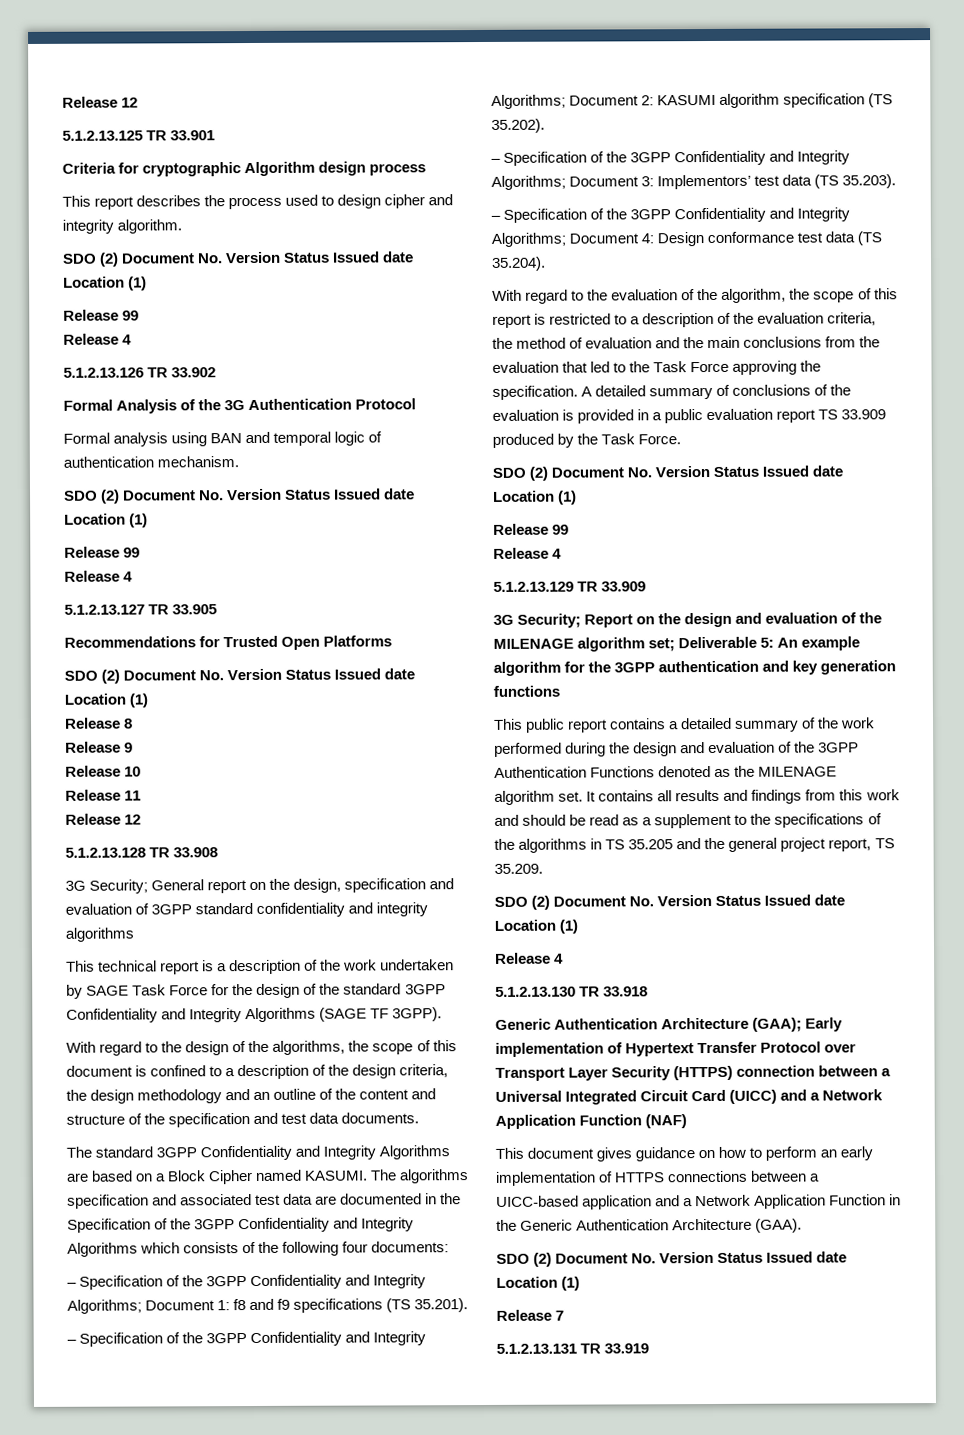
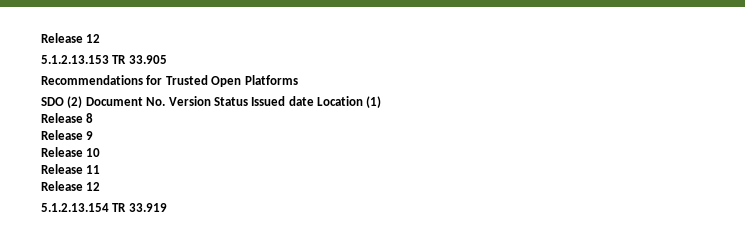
[62,96,139,108] [62,130,216,141] [62,161,427,177] [62,194,454,210] [62,219,183,234] [62,251,415,267] [63,276,148,291] [63,309,140,321] [63,333,133,345] [63,367,217,378] [63,398,417,414] [63,431,383,447] [63,456,240,468] [64,488,416,504] [64,513,149,528] [64,546,141,558] [64,570,134,582] [64,604,145,615] Release 12 // 5.1.2.13.125 TR 33.901 // Criteria for cryptographic Algorithm design process // This report describes the process used to design cipher and integrity algorithm. // SDO (2) Document No. Version Status Issued date Location (1) // Release 99 // Release 4 // 5.1.2.13.126 TR 33.902 // Formal Analysis of the 3G Authentication Protocol // Formal analysis using BAN and temporal logic of authentication mechanism. // SDO (2) Document No. Version Status Issued date Location (1) // Release 99 // Release 4 // 5.1.2.13.127 -> [41,33,101,43] [41,55,109,64] Release 12 // 5.1.2.13.153
[65,847,219,858] [65,878,455,894] [65,902,429,917] [65,927,134,942] [66,959,455,975] [66,983,446,999] [66,1007,443,1023] [66,1040,457,1056] [66,1064,449,1080] [66,1088,437,1104] [66,1112,420,1128] [66,1145,451,1161] [66,1169,470,1185] [67,1193,462,1209] [67,1217,415,1233] [67,1241,450,1257] [67,1274,427,1290] [67,1298,469,1314] [67,1331,427,1347] [491,93,894,109] [491,118,545,133] [491,150,851,166] [491,174,897,190] [491,207,851,223] [491,231,883,247] [491,256,546,271] [492,288,898,304] [492,312,877,328] [492,336,881,349] [492,360,822,375] [492,384,852,400] [492,408,887,424] [492,433,682,448] [492,465,844,481] [493,490,578,505] [493,523,570,535] [493,547,563,559] [493,581,647,592] [493,612,883,628] [493,636,861,652] [493,660,897,676] [493,685,560,697] [494,717,876,733] [494,741,860,757] [494,765,838,778] [494,789,900,805] [494,813,882,829] [494,837,895,853] [494,863,543,874] [494,894,846,910] [494,919,579,934] [495,952,565,964] [495,986,649,997] [495,1017,844,1032] [495,1041,857,1057] [495,1065,892,1081] [495,1089,884,1105] [495,1114,688,1129] [495,1146,874,1162] [495,1170,821,1186] [496,1194,902,1210] [496,1218,803,1233] [496,1251,848,1267] [496,1276,581,1291] [496,1309,565,1321] [496,1343,577,1354] 5.1.2.13.128 TR 33.908 // 3G Security; General report on the design, specification and evaluation of 3GPP standard confidentiality and integrity algorithms // This technical report is a description of the work undertaken by SAGE Task Force for the design of the standard 3GPP Confidentiality and Integrity Algorithms (SAGE TF 3GPP). // With regard to the design of the algorithms, the scope of this document is confined to a description of the design criteria, the design methodology and an outline of the content and structure of the specification and test data documents. // The standard 3GPP Confidentiality and Integrity Algorithms are based on a Block Cipher named KASUMI. The algorithms specification and associated test data are documented in the Specification of the 3GPP Confidentiality and Integrity Algorithms which consists of the following four documents: // – Specification of the 3GPP Confidentiality and Integrity Algorithms; Document 1: f8 and f9 specifications (TS 35.201). // – Specification of the 3GPP Confidentiality and Integrity Algorithms; Document 2: KASUMI algorithm specification (TS 35.202). // – Specification of the 3GPP Confidentiality and Integrity Algorithms; Document 3: Implementors’ test data (TS 35.203). // – Specification of the 3GPP Confidentiality and Integrity Algorithms; Document 4: Design conformance test data (TS 35.204). // With regard to the evaluation of the algorithm, the scope of this report is restricted to a description of the evaluation criteria, the method of evaluation and the main conclusions from the evaluation that led to the Task Force approving the specification. A detailed summary of conclusions of the evaluation is provided in a public evaluation report TS 33.909 produced by the Task Force. // SDO (2) Document No. Version Status Issued date Location (1) // Release 99 // Release 4 // 5.1.2.13.129 TR 33.909 // 3G Security; Report on the design and evaluation of the MILENAGE algorithm set; Deliverable 5: An example algorithm for the 3GPP authentication and key generation functions // This public report contains a detailed summary of the work performed during the design and evaluation of the 3GPP Authentication Functions denoted as the MILENAGE algorithm set. It contains all results and findings from this work and should be read as a supplement to the specifications of the algorithms in TS 35.205 and the general project report, TS 35.209. // SDO (2) Document No. Version Status Issued date Location (1) // Release 4 // 5.1.2.13.130 TR 33.918 // Generic Authentication Architecture (GAA); Early implementation of Hypertext Transfer Protocol over Transport Layer Security (HTTPS) connection between a Universal Integrated Circuit Card (UICC) and a Network Application Function (NAF) // This document gives guidance on how to perform an early implementation of HTTPS connections between a UICC-based application and a Network Application Function in the Generic Authentication Architecture (GAA). // SDO (2) Document No. Version Status Issued date Location (1) // Release 7 // 5.1.2.13.131 -> [41,203,109,212] 5.1.2.13.154

